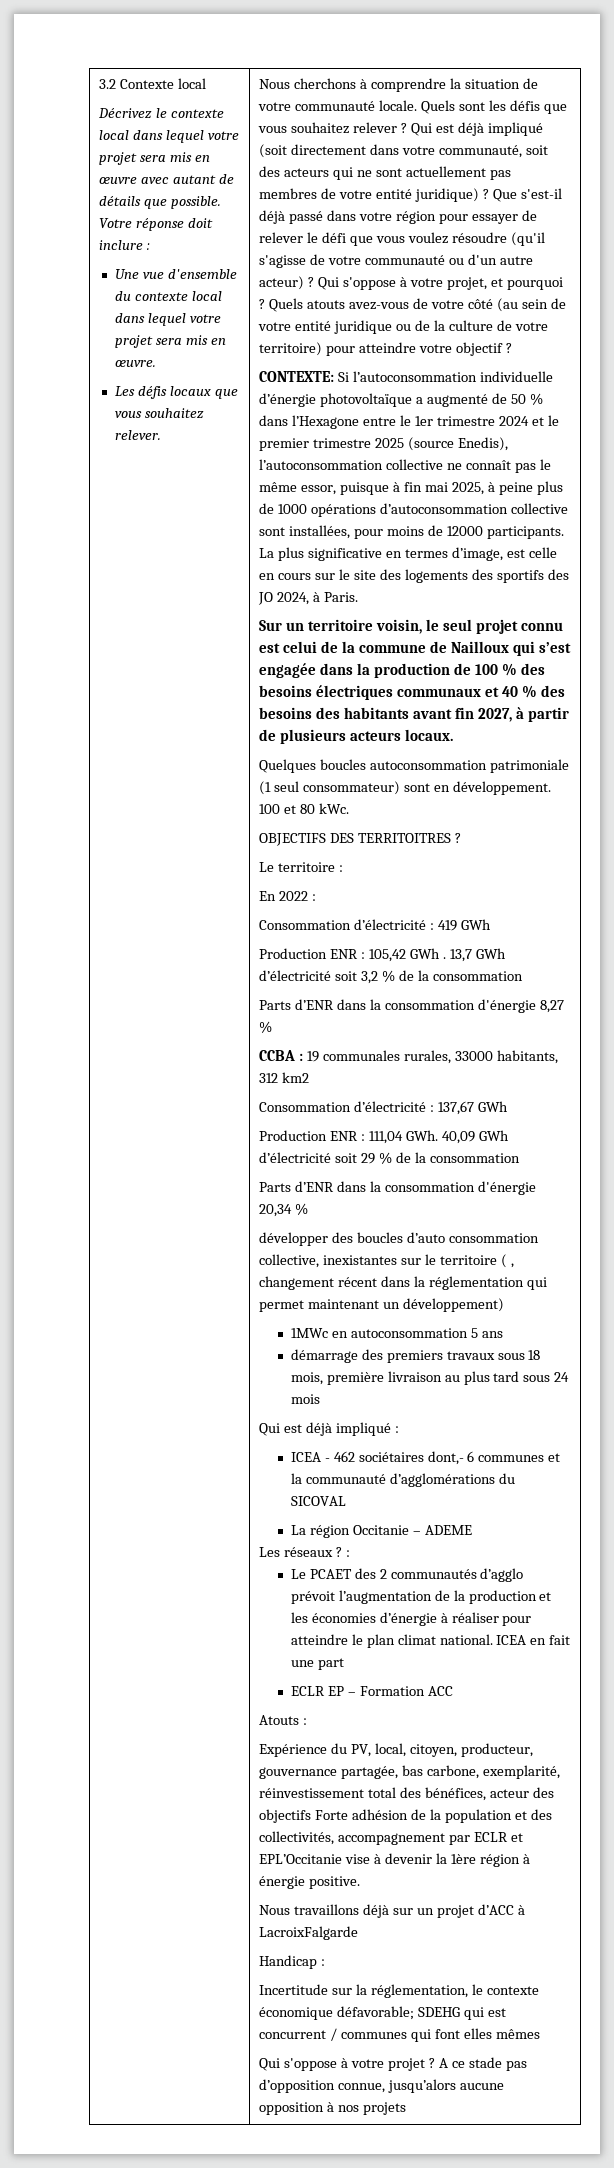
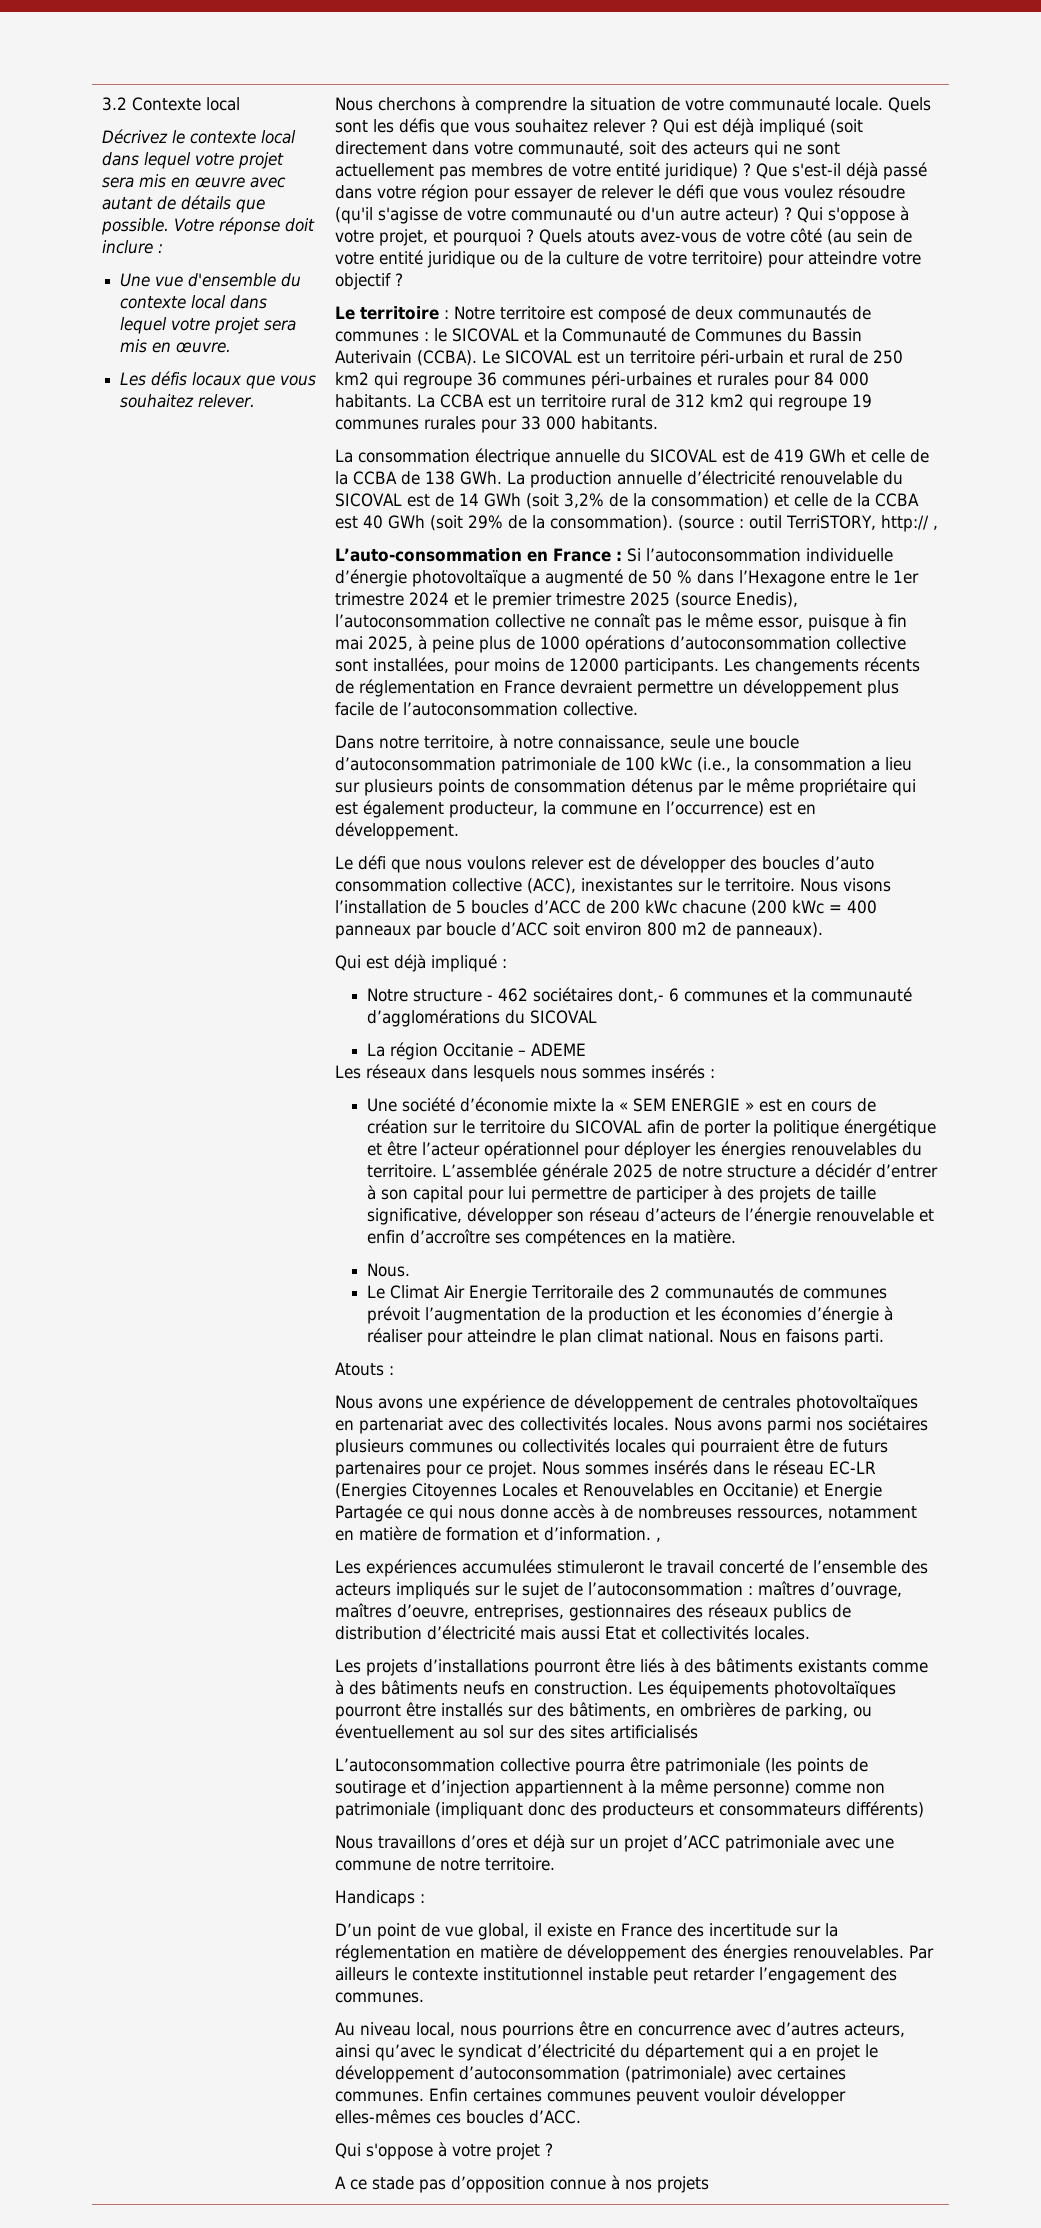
[259,371,335,382] CONTEXTE: -> [334,305,871,323] [334,327,862,342] [334,349,903,367] [334,371,869,389] [334,394,872,411] [334,416,658,433] [334,448,929,466] [334,470,903,488] [334,493,919,509] [334,515,939,532] [334,548,623,562] Le territoire : Notre territoire est composé de deux communautés de communes : le SICOVAL et la Communauté de Communes du Bassin Auterivain (CCBA). Le SICOVAL est un territoire péri-urbain et rural de 250 km2 qui regroupe 36 communes péri-urbaines et rurales pour 84 000 habitants. La CCBA est un territoire rural de 312 km2 qui regroupe 19 communes rurales pour 33 000 habitants. // La consommation électrique annuelle du SICOVAL est de 419 GWh et celle de la CCBA de 138 GWh. La production annuelle d’électricité renouvelable du SICOVAL est de 14 GWh (soit 3,2% de la consommation) et celle de la CCBA est 40 GWh (soit 29% de la consommation). (source : outil TerriSTORY, http:// , // L’auto-consommation en France :
[259,547,557,561] [259,569,569,583] [258,592,359,605] [259,619,563,634] [259,641,571,656] [259,663,545,678] [259,685,565,700] [259,707,569,722] [259,729,454,744] [259,759,570,773] [259,781,551,795] [259,803,350,814] [259,833,462,846] [259,862,344,872] [259,891,317,901] [259,919,491,931] [259,948,506,962] [259,970,523,984] [259,999,564,1013] [259,1021,273,1033] [259,1050,558,1064] [259,1072,310,1083] [259,1101,508,1115] [259,1130,509,1144] [259,1152,520,1164] [259,1181,536,1195] [259,1203,309,1217] La plus significative en termes d’image, est celle en cours sur le site des logements des sportifs des JO 2024, à Paris. // Sur un territoire voisin, le seul projet connu est celui de la commune de Nailloux qui s’est engagée dans la production de 100 % des besoins électriques communaux et 40 % des besoins des habitants avant fin 2027, à partir de plusieurs acteurs locaux. // Quelques boucles autoconsommation patrimoniale (1 seul consommateur) sont en développement. 100 et 80 kWc. // OBJECTIFS DES TERRITOITRES ? // Le territoire : // En 2022 : // Consommation d’électricité : 419 GWh // Production ENR : 105,42 GWh . 13,7 GWh d’électricité soit 3,2 % de la consommation // Parts d’ENR dans la consommation d'énergie 8,27 % // CCBA : 19 communales rurales, 33000 habitants, 312 km2 // Consommation d’électricité : 137,67 GWh // Production ENR : 111,04 GWh. 40,09 GWh d’électricité soit 29 % de la consommation // Parts d’ENR dans la consommation d'énergie 20,34 % // -> [723,657,920,675] [334,679,899,697] [334,702,638,716] [334,734,799,750] [334,757,912,774] [334,778,916,796] [334,800,816,818] [334,822,459,840] [334,855,635,873] Les changements récents de réglementation en France devraient permettre un développement plus facile de l’autoconsommation collective. // Dans notre territoire, à notre connaissance, seule une boucle d’autoconsommation patrimoniale de 100 kWc (i.e., la consommation a lieu sur plusieurs points de consommation détenus par le même propriétaire qui est également producteur, la commune en l’occurrence) est en développement. // Le défi que nous voulons relever est de
[259,1254,320,1268] collective, -> [451,878,576,894] collective (ACC),
[439,1254,514,1268] [259,1276,547,1290] [259,1298,505,1312] [290,1328,503,1338] [290,1349,541,1363] [290,1371,570,1385] [290,1394,320,1404] territoire ( , changement récent dans la réglementation qui permet maintenant un développement) // 1MWc en autoconsommation 5 ans // démarrage des premiers travaux sous 18 mois, première livraison au plus tard sous 24 mois -> [724,878,891,892] [334,900,877,916] [334,922,823,939] territoire. Nous visons l’installation de 5 boucles d’ACC de 200 kWc chacune (200 kWc = 400 panneaux par boucle d’ACC soit environ 800 m2 de panneaux).
[290,1452,321,1462] ICEA -> [367,988,483,1002] Notre structure
[336,1547,351,1557] [290,1569,352,1579] ? : // Le PCAET -> [430,1064,715,1082] [367,1097,877,1112] [367,1119,937,1137] [367,1141,923,1159] [367,1163,939,1181] [367,1185,877,1203] [367,1207,935,1225] [367,1229,737,1247] [367,1263,411,1277] [367,1285,614,1302] dans lesquels nous sommes insérés : // Une société d’économie mixte la « SEM ENERGIE » est en cours de création sur le territoire du SICOVAL afin de porter la politique énergétique et être l’acteur opérationnel pour déployer les énergies renouvelables du territoire. L’assemblée générale 2025 de notre structure a décidér d’entrer à son capital pour lui permettre de participer à des projets de taille significative, développer son réseau d’acteurs de l’énergie renouvelable et enfin d’accroître ses compétences en la matière. // Nous. // Le Climat Air Energie Territoraile
[480,1568,524,1582] d’agglo -> [779,1285,888,1299] de communes
[496,1635,571,1645] [290,1658,344,1670] [290,1686,453,1696] [259,1715,308,1725] [259,1743,533,1757] [259,1765,560,1779] [259,1787,554,1801] [259,1809,552,1823] [259,1831,523,1845] [259,1853,530,1867] [259,1876,361,1889] ICEA en fait une part // ECLR EP – Formation ACC // Atouts : // Expérience du PV, local, citoyen, producteur, gouvernance partagée, bas carbone, exemplarité, réinvestissement total des bénéfices, acteur des objectifs Forte adhésion de la population et des collectivités, accompagnement par ECLR et EPL’Occitanie vise à devenir la 1ère région à énergie positive. -> [719,1329,885,1346] [334,1362,394,1376] [334,1394,918,1412] [334,1416,928,1434] [334,1438,888,1456] [334,1460,876,1478] [334,1483,882,1500] [334,1504,917,1522] [334,1526,661,1542] [334,1559,928,1577] [334,1581,902,1599] [334,1603,851,1621] [334,1625,810,1640] [334,1658,928,1676] [334,1680,896,1698] [334,1702,872,1720] [334,1724,698,1739] [334,1757,868,1775] [334,1779,885,1797] [334,1801,924,1819] Nous en faisons parti. // Atouts : // Nous avons une expérience de développement de centrales photovoltaïques en partenariat avec des collectivités locales. Nous avons parmi nos sociétaires plusieurs communes ou collectivités locales qui pourraient être de futurs partenaires pour ce projet. Nous sommes insérés dans le réseau EC-LR (Energies Citoyennes Locales et Renouvelables en Occitanie) et Energie Partagée ce qui nous donne accès à de nombreuses ressources, notamment en matière de formation et d’information. , // Les expériences accumulées stimuleront le travail concerté de l’ensemble des acteurs impliqués sur le sujet de l’autoconsommation : maîtres d’ouvrage, maîtres d’oeuvre, entreprises, gestionnaires des réseaux publics de distribution d’électricité mais aussi Etat et collectivités locales. // Les projets d’installations pourront être liés à des bâtiments existants comme à des bâtiments neufs en construction. Les équipements photovoltaïques pourront être installés sur des bâtiments, en ombrières de parking, ou éventuellement au sol sur des sites artificialisés // L’autoconsommation collective pourra être patrimoniale (les points de soutirage et d’injection appartiennent à la même personne) comme non patrimoniale (impliquant donc des producteurs et consommateurs différents)
(360, 1909) none -> [460,1835,528,1849] d’ores et
[517,1905,525,1915] [259,1926,359,1940] [259,1955,326,1969] [259,1984,539,1998] [259,2006,506,2020] [259,2028,540,2042] à LacroixFalgarde // Handicap : // Incertitude sur la réglementation, le contexte économique défavorable; SDEHG qui est concurrent / communes qui font elles mêmes -> [724,1835,894,1852] [334,1857,555,1871] [334,1890,425,1907] [334,1923,838,1940] [334,1944,934,1962] [334,1967,897,1984] [334,1992,424,2003] [334,2021,905,2039] [334,2043,878,2061] [334,2065,846,2083] [334,2087,846,2105] [334,2109,581,2124] patrimoniale avec une commune de notre territoire. // Handicaps : // D’un point de vue global, il existe en France des incertitude sur la réglementation en matière de développement des énergies renouvelables. Par ailleurs le contexte institutionnel instable peut retarder l’engagement des communes. // Au niveau local, nous pourrions être en concurrence avec d’autres acteurs, ainsi qu’avec le syndicat d’électricité du département qui a en projet le développement d’autoconsommation (patrimoniale) avec certaines communes. Enfin certaines communes peuvent vouloir développer elles-mêmes ces boucles d’ACC.
(435, 2063) none -> (553, 2149) //
[338,2079,505,2093] [259,2102,325,2115] connue, jusqu’alors aucune opposition -> [549,2179,606,2190] connue

